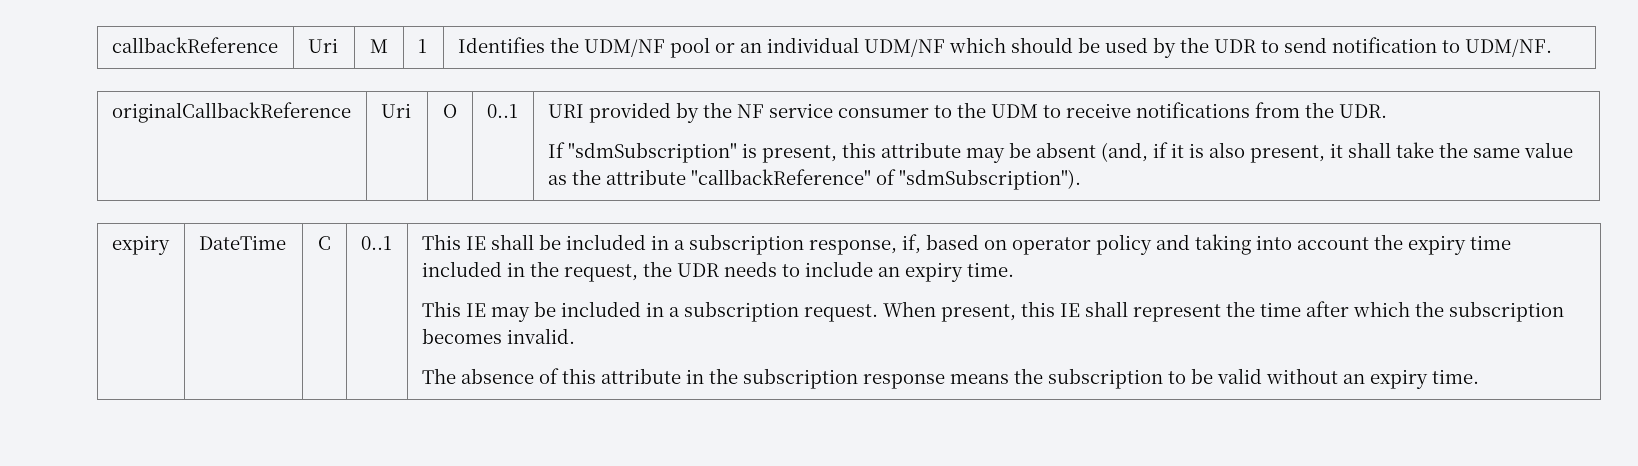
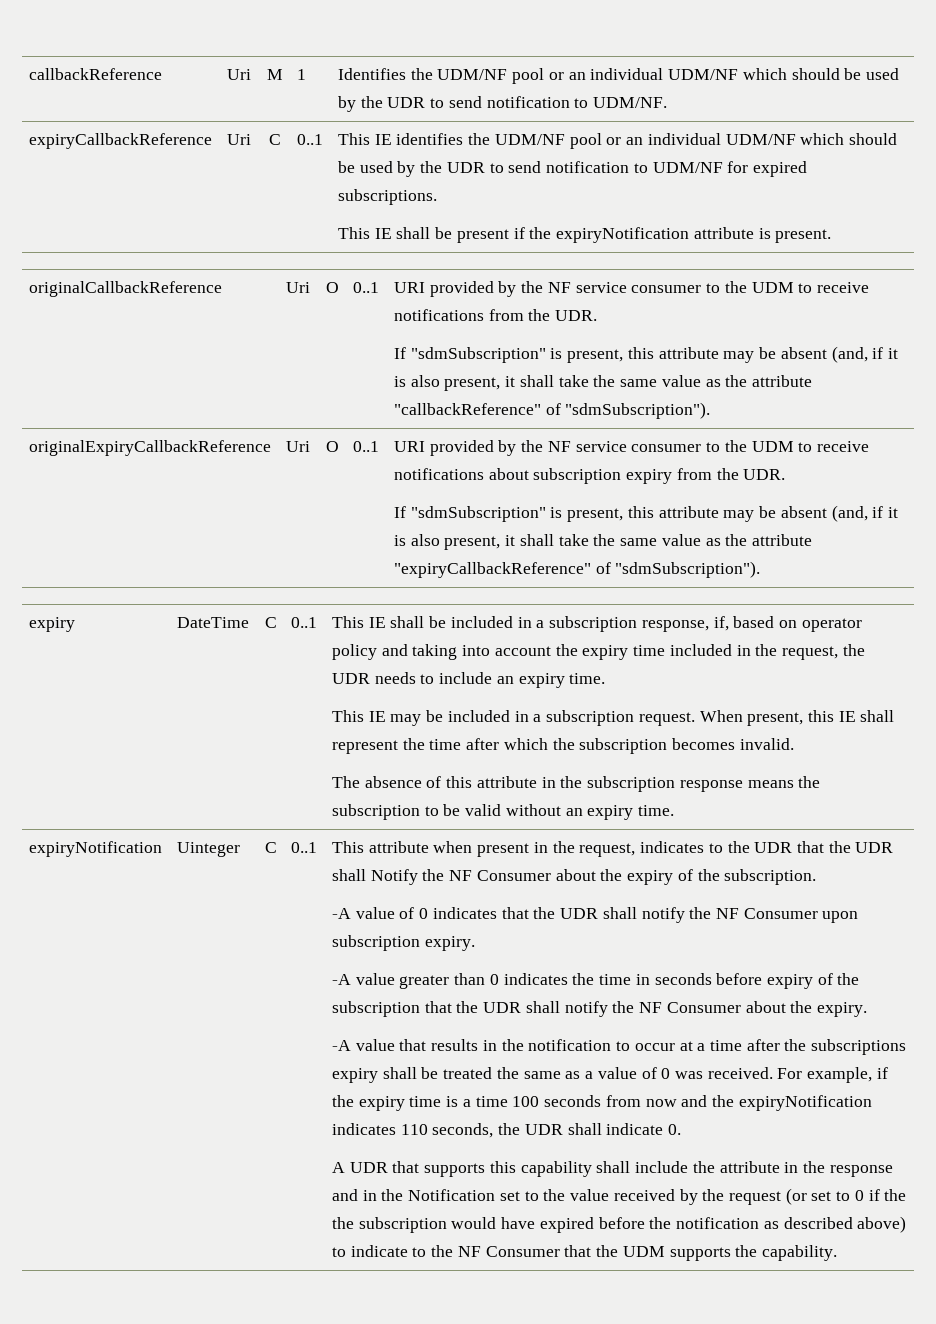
(1552, 48) none -> [29,133,213,149] [227,134,252,145] [269,134,281,145] [297,134,324,145] [338,133,898,149] [338,161,808,177] [338,189,438,205] [338,227,832,243] // expiryCallbackReference | Uri | C | 0..1 | This IE identifies the UDM/NF pool or an individual UDM/NF which should be used by the UDR to send notification to UDM/NF for expired subscriptions. // This IE shall be present if the expiryNotification attribute is present.
(1081, 179) none -> [29,440,272,456] [286,441,311,452] [326,441,339,452] [353,441,380,452] [394,440,870,456] [394,468,786,484] [394,505,899,522] [394,534,813,550] [394,561,761,578] // originalExpiryCallbackReference | Uri | O | 0..1 | URI provided by the NF service consumer to the UDM to receive notifications about subscription expiry from the UDR. // If "sdmSubscription" is present, this attribute may be absent (and, if it is also present, it shall take the same value as the attribute "expiryCallbackReference" of "sdmSubscription").
(1479, 376) none -> [29,841,163,857] [177,842,241,857] [265,842,277,853] [291,842,318,853] [332,841,894,857] [332,869,817,885] [332,907,859,923] [332,935,475,951] [332,973,860,989] [332,1001,868,1017] [332,1039,907,1055] [332,1067,888,1083] [332,1095,872,1111] [332,1123,682,1138] [332,1161,893,1177] [332,1188,907,1205] [332,1216,907,1233] [332,1245,838,1261] // expiryNotification | Uinteger | C | 0..1 | This attribute when present in the request, indicates to the UDR that the UDR shall Notify the NF Consumer about the expiry of the subscription. // -A value of 0 indicates that the UDR shall notify the NF Consumer upon subscription expiry. // -A value greater than 0 indicates the time in seconds before expiry of the subscription that the UDR shall notify the NF Consumer about the expiry. // -A value that results in the notification to occur at a time after the subscriptions expiry shall be treated the same as a value of 0 was received. For example, if the expiry time is a time 100 seconds from now and the expiryNotification indicates 110 seconds, the UDR shall indicate 0. // A UDR that supports this capability shall include the attribute in the response and in the Notification set to the value received by the request (or set to 0 if the the subscription would have expired before the notification as described above) to indicate to the NF Consumer that the UDM supports the capability.

